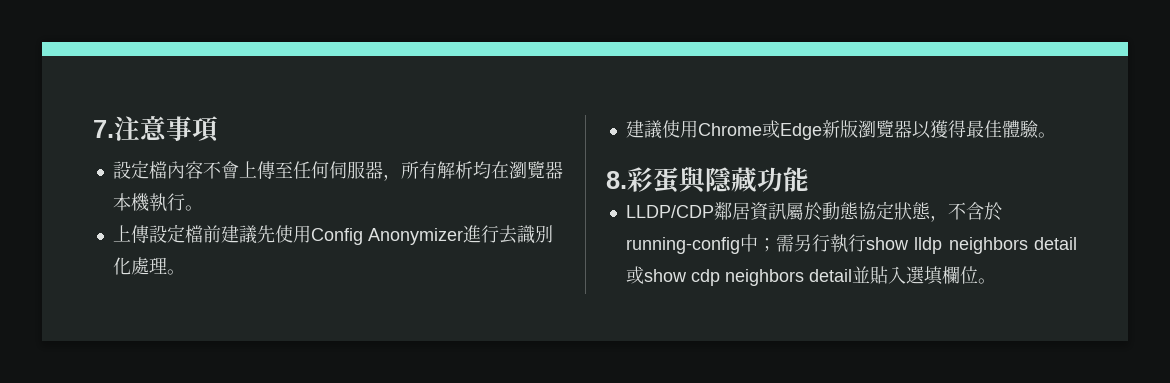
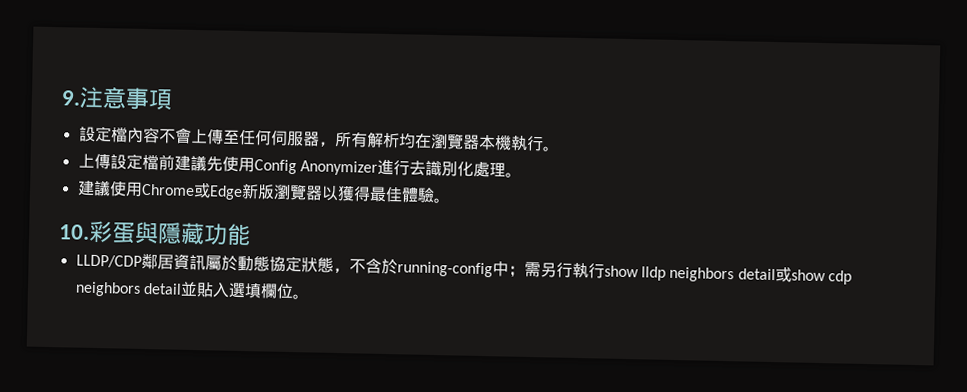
[93,120,114,138] 7. -> [61,90,81,106] 9.
[606,171,627,189] 8. -> [59,224,90,240] 10.

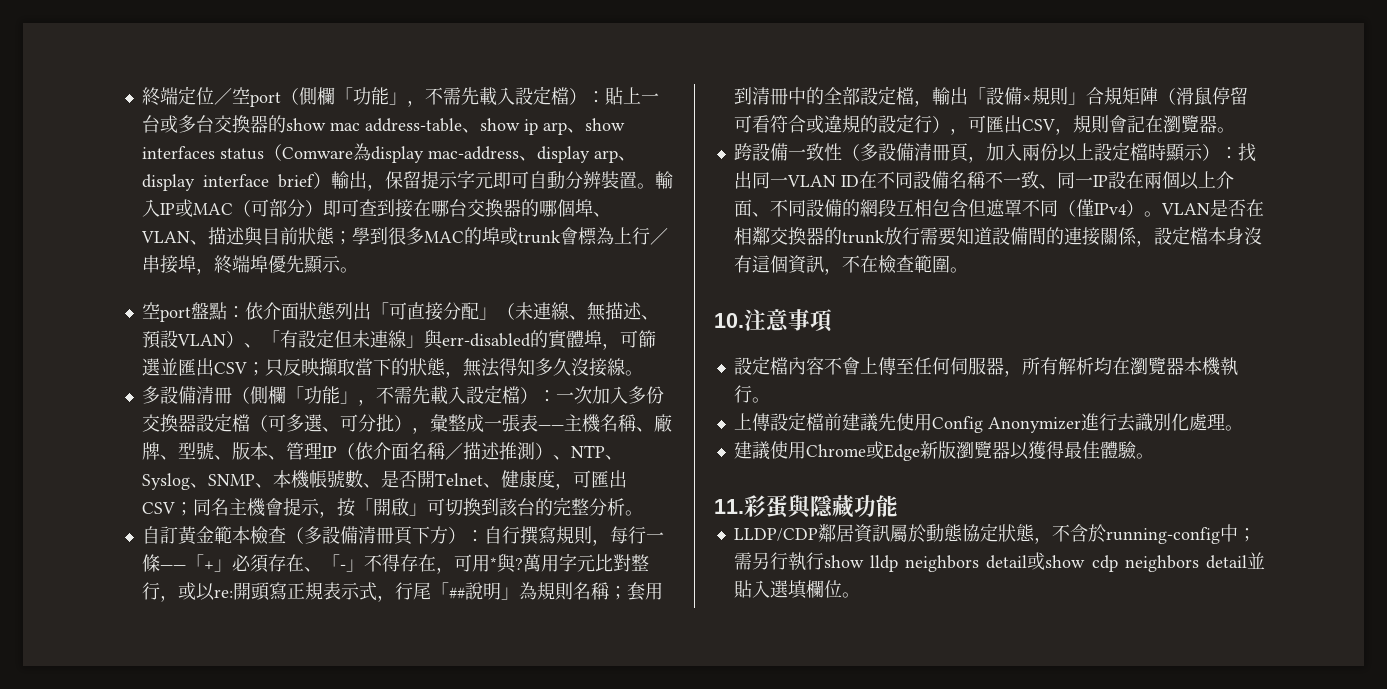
[61,90,81,106] 9. -> [141,86,659,107] [141,115,625,135] [141,143,636,163] [141,170,673,191] [141,199,611,218] [140,226,668,246] [141,255,358,275] [141,302,659,322] [141,329,656,350] [141,358,643,378] [141,385,664,406] [141,413,672,434] [141,442,623,460] [141,470,627,490] [141,497,643,518] [141,526,664,546] [141,553,649,574] [141,582,663,602] [733,86,1248,107] [733,114,1235,135] [733,142,1256,163] [733,171,1234,190] [733,199,1264,217] [733,226,1262,247] [733,255,968,275] [714,313,744,328] 終端定位／空port（側欄「功能」，不需先載入設定檔）：貼上一台或多台交換器的show mac address-table、show ip arp、show interfaces status（Comware為display mac-address、display arp、display interface brief）輸出，保留提示字元即可自動分辨裝置。輸入IP或MAC（可部分）即可查到接在哪台交換器的哪個埠、VLAN、描述與目前狀態；學到很多MAC的埠或trunk會標為上行／串接埠，終端埠優先顯示。 // 空port盤點：依介面狀態列出「可直接分配」（未連線、無描述、預設VLAN）、「有設定但未連線」與err-disabled的實體埠，可篩選並匯出CSV；只反映擷取當下的狀態，無法得知多久沒接線。 // 多設備清冊（側欄「功能」，不需先載入設定檔）：一次加入多份交換器設定檔（可多選、可分批），彙整成一張表——主機名稱、廠牌、型號、版本、管理IP（依介面名稱／描述推測）、NTP、Syslog、SNMP、本機帳號數、是否開Telnet、健康度，可匯出CSV；同名主機會提示，按「開啟」可切換到該台的完整分析。 // 自訂黃金範本檢查（多設備清冊頁下方）：自行撰寫規則，每行一條——「+」必須存在、「-」不得存在，可用*與?萬用字元比對整行，或以re:開頭寫正規表示式，行尾「##說明」為規則名稱；套用到清冊中的全部設定檔，輸出「設備×規則」合規矩陣（滑鼠停留可看符合或違規的設定行），可匯出CSV，規則會記在瀏覽器。 // 跨設備一致性（多設備清冊頁，加入兩份以上設定檔時顯示）：找出同一VLAN ID在不同設備名稱不一致、同一IP設在兩個以上介面、不同設備的網段互相包含但遮罩不同（僅IPv4）。VLAN是否在相鄰交換器的trunk放行需要知道設備間的連接關係，設定檔本身沒有這個資訊，不在檢查範圍。 // 10.
[59,224,90,240] 10. -> [714,499,744,514] 11.

